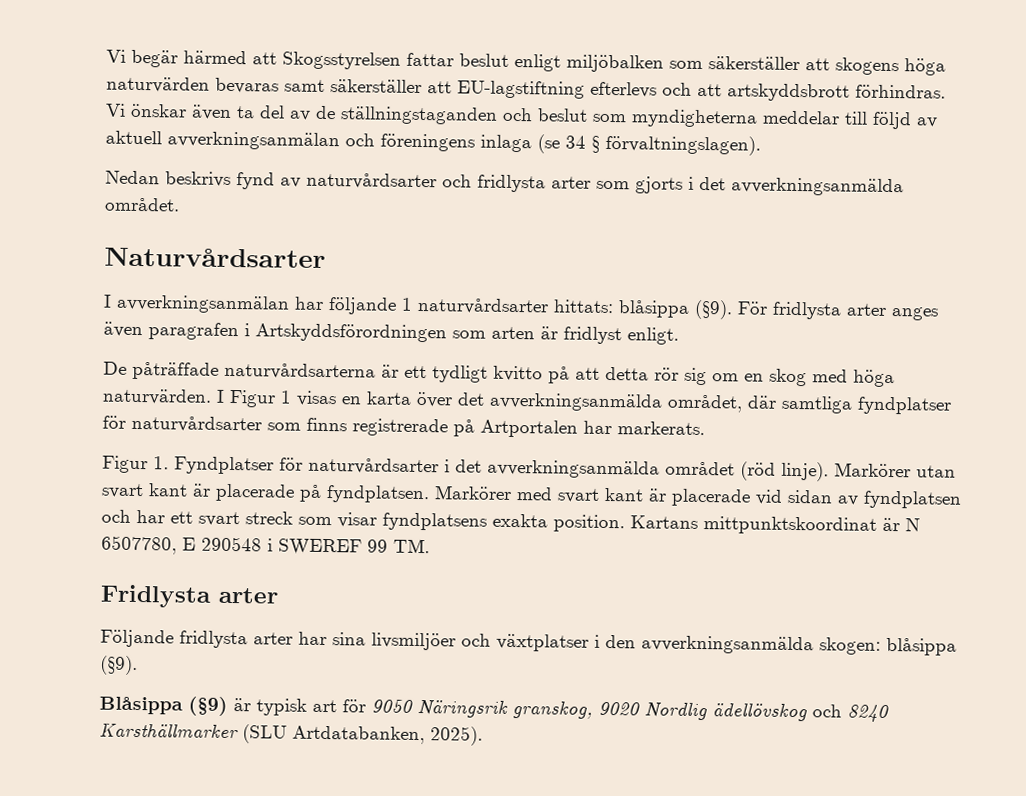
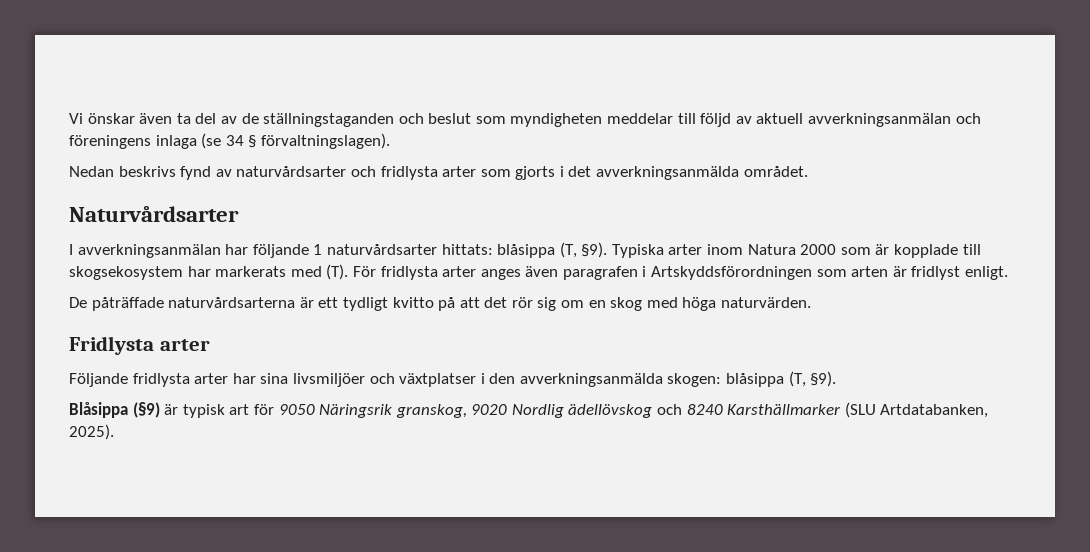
[106,49,946,76] [106,76,946,102] [105,103,126,117] Vi begär härmed att Skogsstyrelsen fattar beslut enligt miljöbalken som säkerställer att skogens höga naturvärden bevaras samt säkerställer att EU-lagstiftning efterlevs och att artskyddsbrott förhindras. Vi -> [69,113,83,124] Vi
[631,109,758,128] myndigheterna -> [510,113,603,127] myndigheten
[694,299,733,320] (§9). -> [559,242,981,258] [69,264,349,280] (T, §9). Typiska arter inom Natura 2000 som är kopplade till skogsekosystem har markerats med (T).
[605,366,649,381] detta -> [484,297,508,308] det
[216,389,952,415] [102,415,705,438] [102,455,956,482] [101,483,962,509] [101,509,920,535] [101,535,430,556] I Figur 1 visas en karta över det avverkningsanmälda området, där samtliga fyndplatser för naturvårdsarter som finns registrerade på Artportalen har markerats. // Figur 1. Fyndplatser för naturvårdsarter i det avverkningsanmälda området (röd linje). Markörer utan svart kant är placerade på fyndplatsen. Markörer med svart kant är placerade vid sidan av fyndplatsen och har ett svart streck som visar fyndplatsens exakta position. Kartans mittpunktskoordinat är N 6507780, E 290548 i SWEREF 99 TM. -> (812, 302) none
[100,655,138,676] (§9). -> [788,371,837,387] (T, §9).

